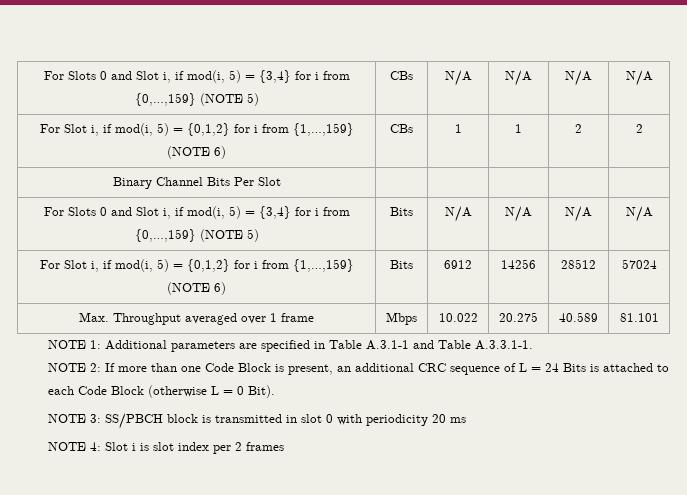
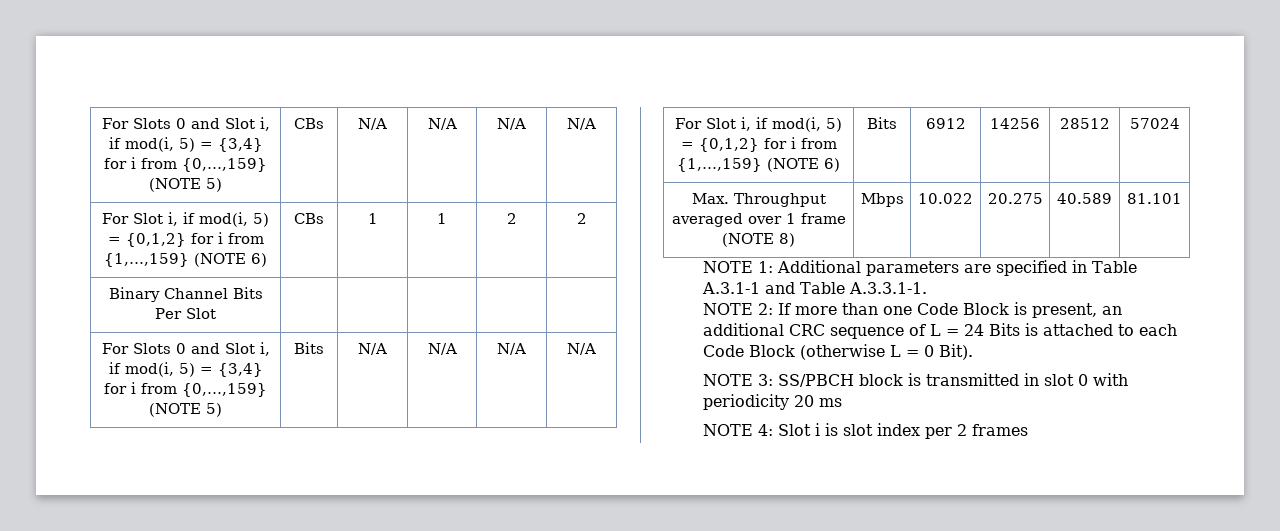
(314, 317) none -> [722,233,795,247] (NOTE 8)

